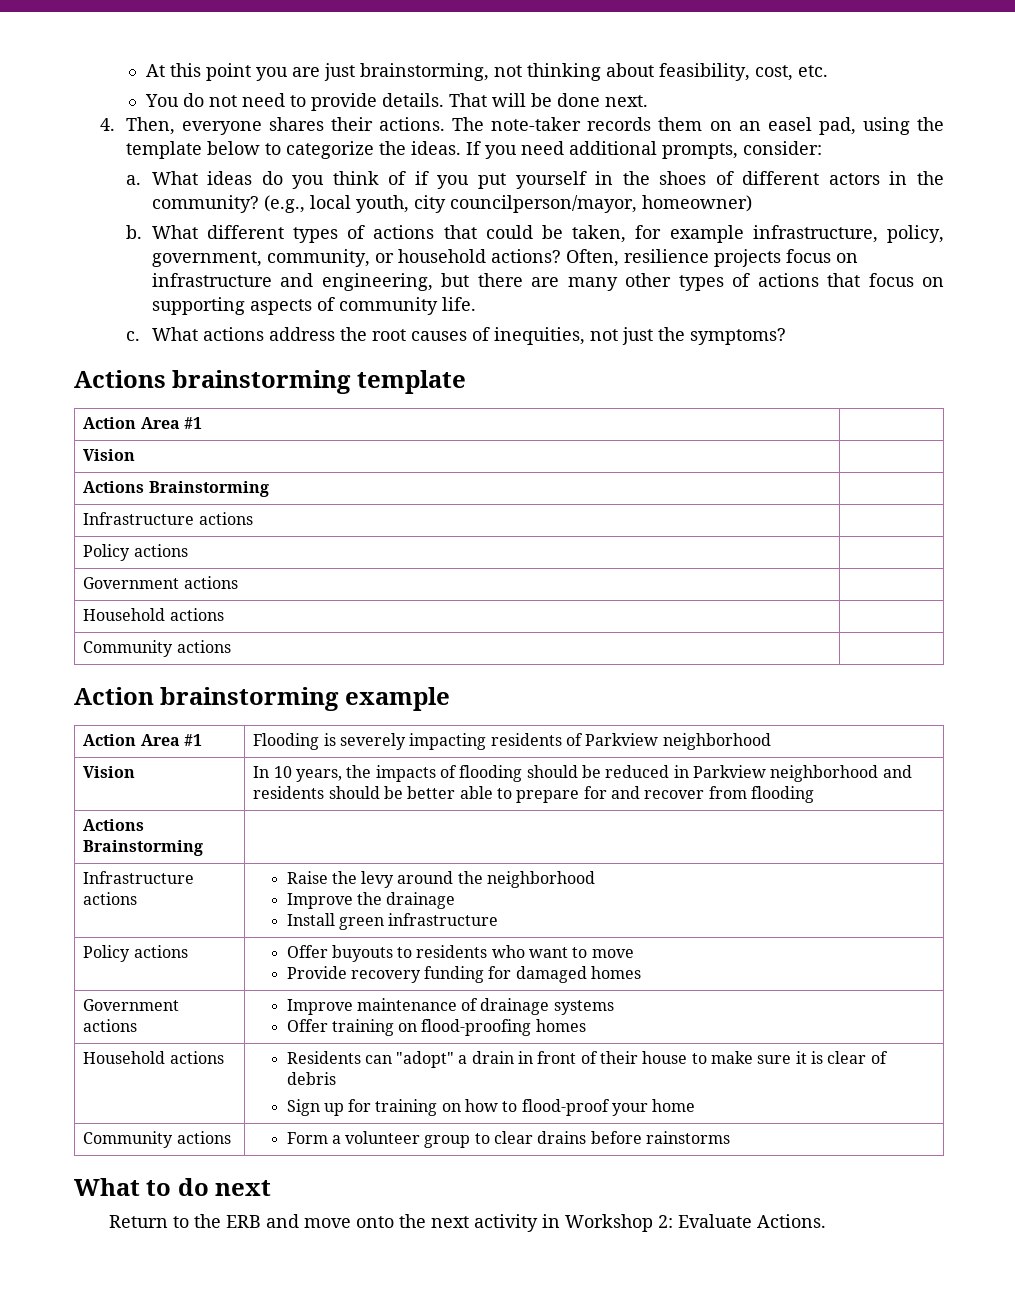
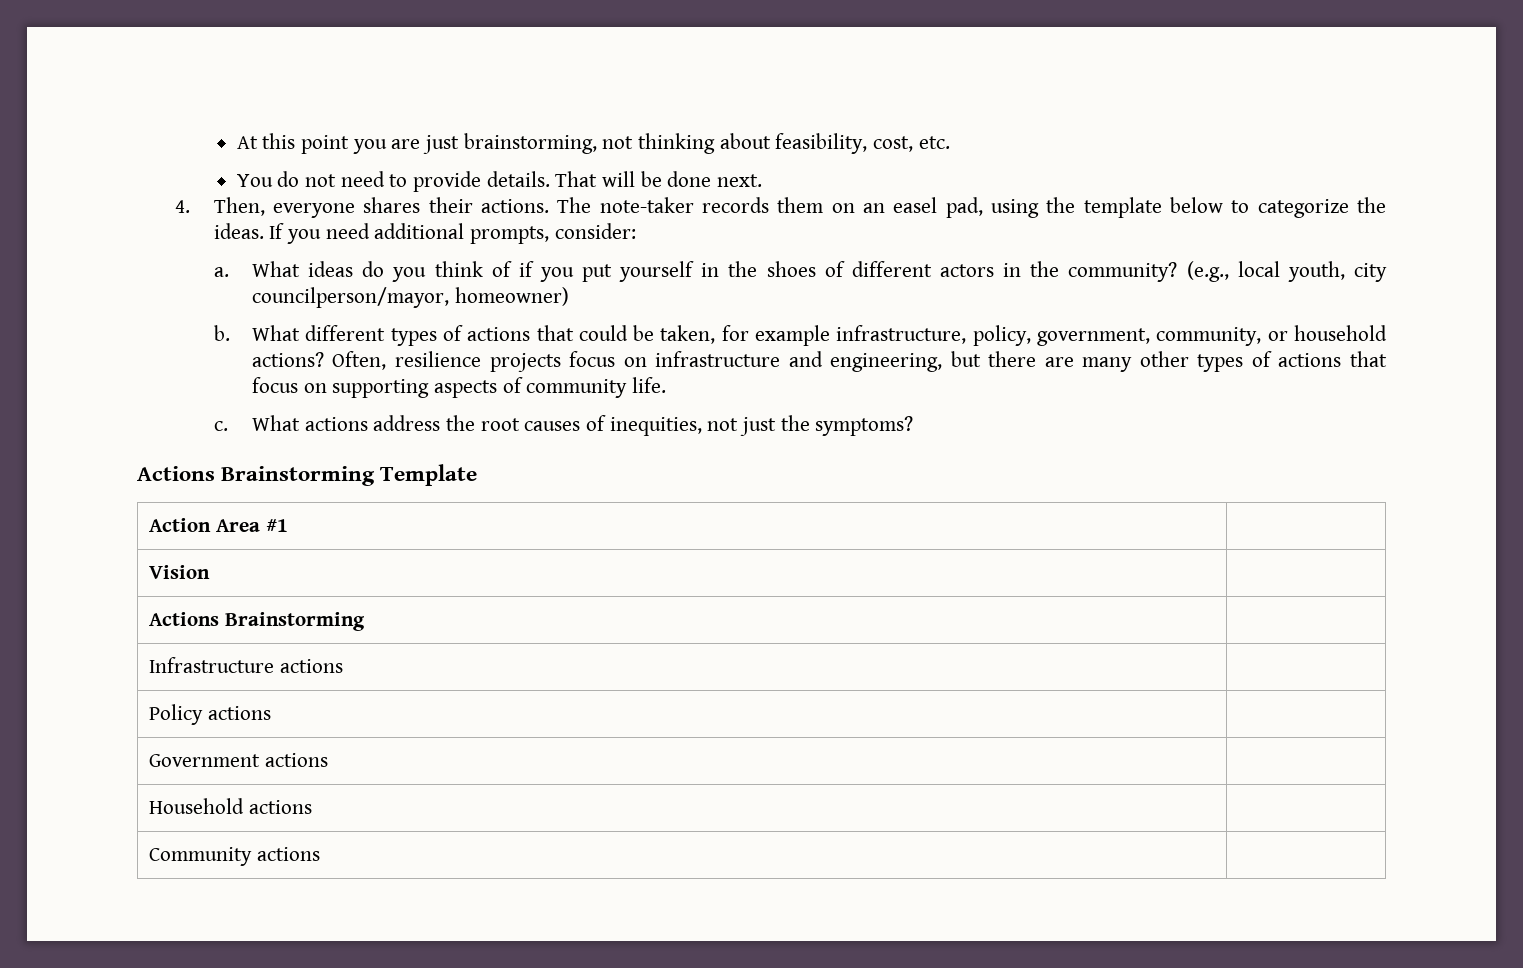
[172,370,466,394] brainstorming template -> [221,464,478,486] Brainstorming Template
[74,687,450,711] [83,734,203,746] [253,733,771,750] [83,766,136,778] [253,765,912,782] [253,786,814,803] [83,819,145,831] [83,840,204,856] [83,871,195,884] [83,892,138,905] [286,871,596,888] [286,892,456,909] [286,913,499,930] [83,945,188,962] [286,945,634,962] [286,966,642,983] [83,999,180,1011] [83,1019,138,1032] [286,998,614,1015] [286,1019,586,1036] [83,1051,224,1064] [286,1051,888,1068] [286,1072,336,1085] [286,1099,696,1116] [83,1131,231,1148] [286,1131,731,1148] [74,1178,272,1196] [108,1214,826,1232] // Action brainstorming example // Action Area #1 | Flooding is severely impacting residents of Parkview neighborhood // Vision | In 10 years, the impacts of flooding should be reduced in Parkview neighborhood and residents should be better able to prepare for and recover from flooding // Actions Brainstorming | // Infrastructure actions | Raise the levy around the neighborhood // Improve the drainage // Install green infrastructure // Policy actions | Offer buyouts to residents who want to move // Provide recovery funding for damaged homes // Government actions | Improve maintenance of drainage systems // Offer training on flood-proofing homes // Household actions | Residents can "adopt" a drain in front of their house to make sure it is clear of debris // Sign up for training on how to flood-proof your home // Community actions | Form a volunteer group to clear drains before rainstorms // What to do next // Return to the ERB and move onto the next activity in Workshop 2: Evaluate Actions. -> (321, 854) none

